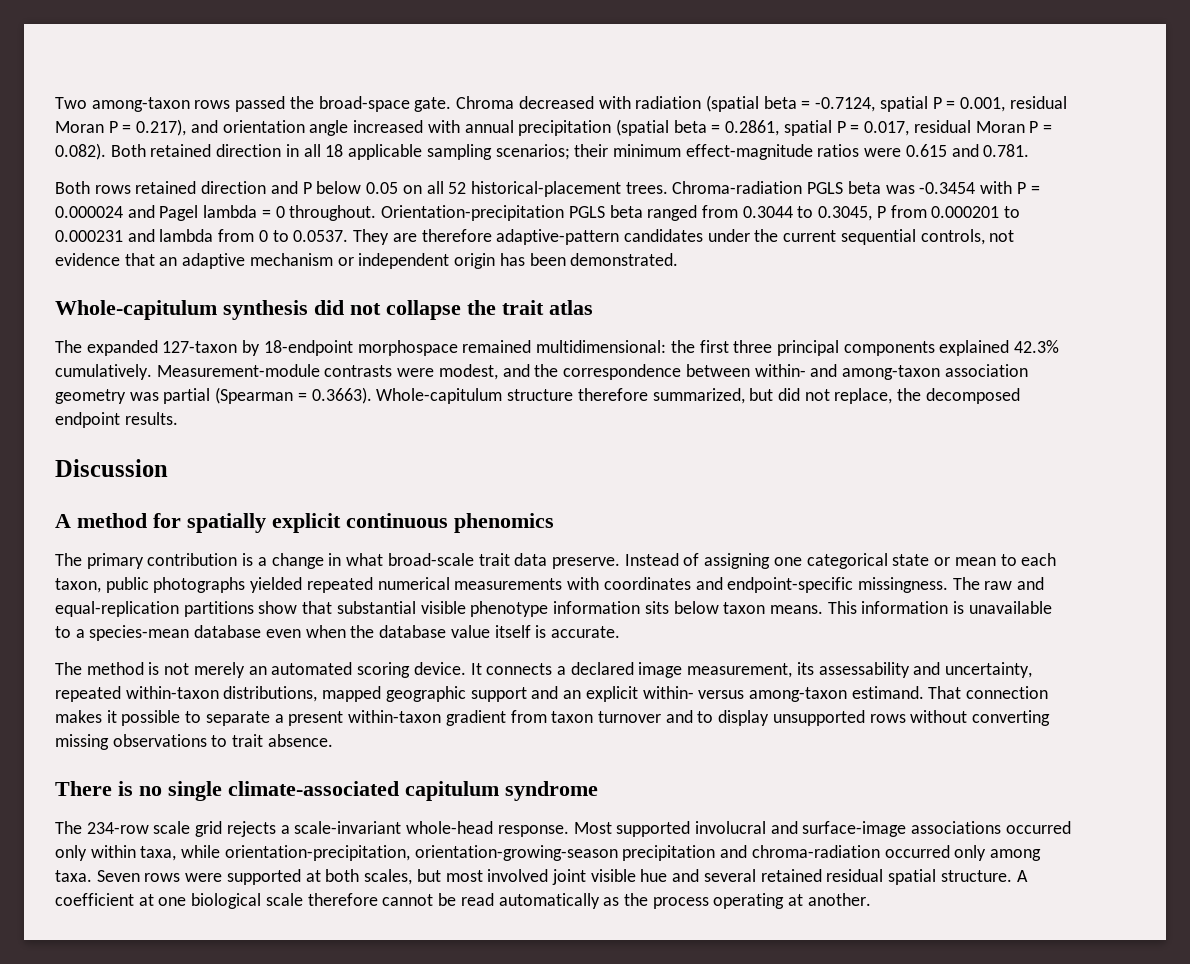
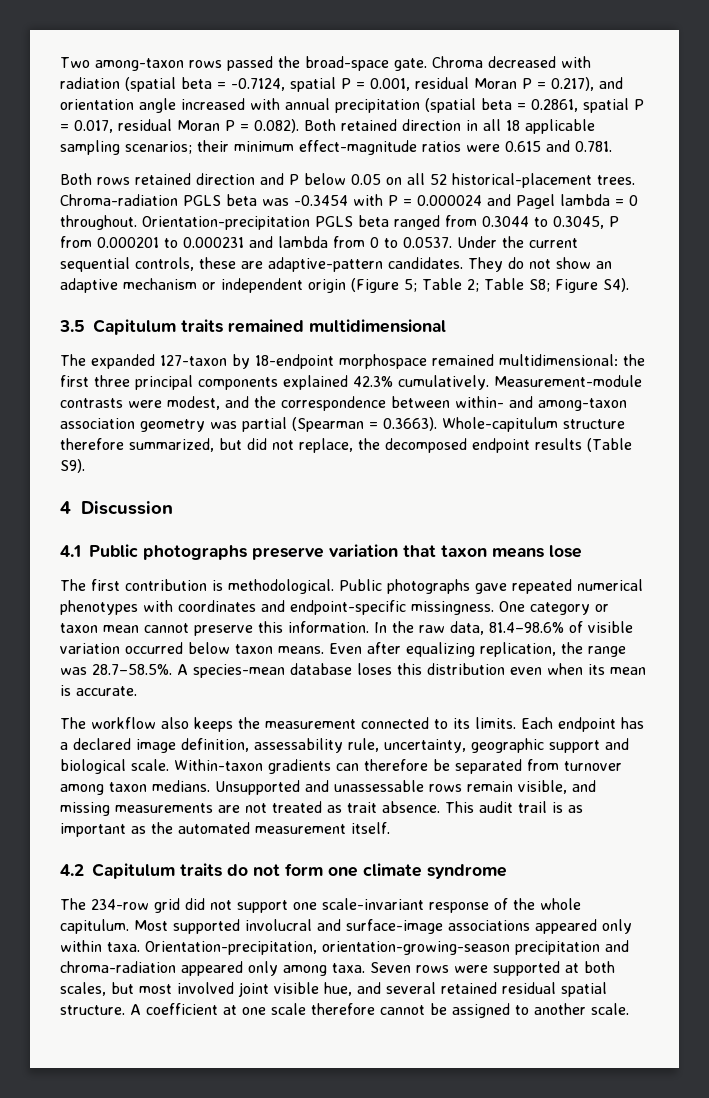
[353,229,1015,245] [55,253,155,266] They are therefore adaptive-pattern candidates under the current sequential controls, not evidence that -> [457,236,578,248] [60,257,591,272] Under the current sequential controls, these are adaptive-pattern candidates. They do not show
[499,253,679,266] [55,300,593,320] has been demonstrated. // Whole-capitulum synthesis did not collapse the trait atlas -> [351,278,629,293] [59,319,446,335] (Figure 5; Table 2; Table S8; Figure S4). // 3.5 Capitulum traits remained multidimensional
[124,412,178,425] [55,459,168,477] [55,513,554,533] [55,553,144,569] results. // Discussion // A method for spatially explicit continuous phenomics // The primary -> [535,438,632,452] [60,459,85,473] [60,501,173,515] [60,544,582,560] [60,579,120,591] results (Table S9). // 4 Discussion // 4.1 Public photographs preserve variation that taxon means lose // The first
[257,553,1057,569] [55,577,303,593] a change in what broad-scale trait data preserve. Instead of assigning one categorical state or mean to each taxon, public photographs yielded -> [228,579,507,594] methodological. Public photographs gave
[454,578,563,590] measurements -> [60,600,138,615] phenotypes
[952,577,1045,590] [55,601,1052,617] [55,625,620,641] [55,662,1033,678] [55,686,1049,702] [55,710,1051,726] [55,734,333,750] [55,781,598,801] [55,821,569,837] The raw and equal-replication partitions show that substantial visible phenotype information sits below taxon means. This information is unavailable to a species-mean database even when the database value itself is accurate. // The method is not merely an automated scoring device. It connects a declared image measurement, its assessability and uncertainty, repeated within-taxon distributions, mapped geographic support and an explicit within- versus among-taxon estimand. That connection makes it possible to separate a present within-taxon gradient from taxon turnover and to display unsupported rows without converting missing observations to trait absence. // There is no single climate-associated capitulum syndrome // The 234-row scale grid rejects a scale-invariant whole-head response. -> [499,601,609,615] [60,621,633,636] [60,642,626,657] [60,663,646,678] [60,685,137,696] [60,717,644,732] [60,738,629,753] [60,759,622,774] [60,780,596,795] [60,801,583,816] [60,822,390,837] [60,863,507,879] [60,898,581,913] [60,919,129,934] One category or taxon mean cannot preserve this information. In the raw data, 81.4–98.6% of visible variation occurred below taxon means. Even after equalizing replication, the range was 28.7–58.5%. A species-mean database loses this distribution even when its mean is accurate. // The workflow also keeps the measurement connected to its limits. Each endpoint has a declared image definition, assessability rule, uncertainty, geographic support and biological scale. Within-taxon gradients can therefore be separated from turnover among taxon medians. Unsupported and unassessable rows remain visible, and missing measurements are not treated as trait absence. This audit trail is as important as the automated measurement itself. // 4.2 Capitulum traits do not form one climate syndrome // The 234-row grid did not support one scale-invariant response of the whole capitulum.
[1005,821,1071,834] occurred -> [535,919,597,934] appeared
[140,845,410,861] taxa, while orientation-precipitation, -> [107,941,317,955] taxa. Orientation-precipitation,
[884,845,950,858] occurred -> [181,961,243,976] appeared
[640,869,668,882] hue -> [324,982,352,996] hue,
[191,893,262,909] biological -> (266, 1011) none
[460,893,871,909] read automatically as the process operating at another. -> [452,1003,629,1018] assigned to another scale.

